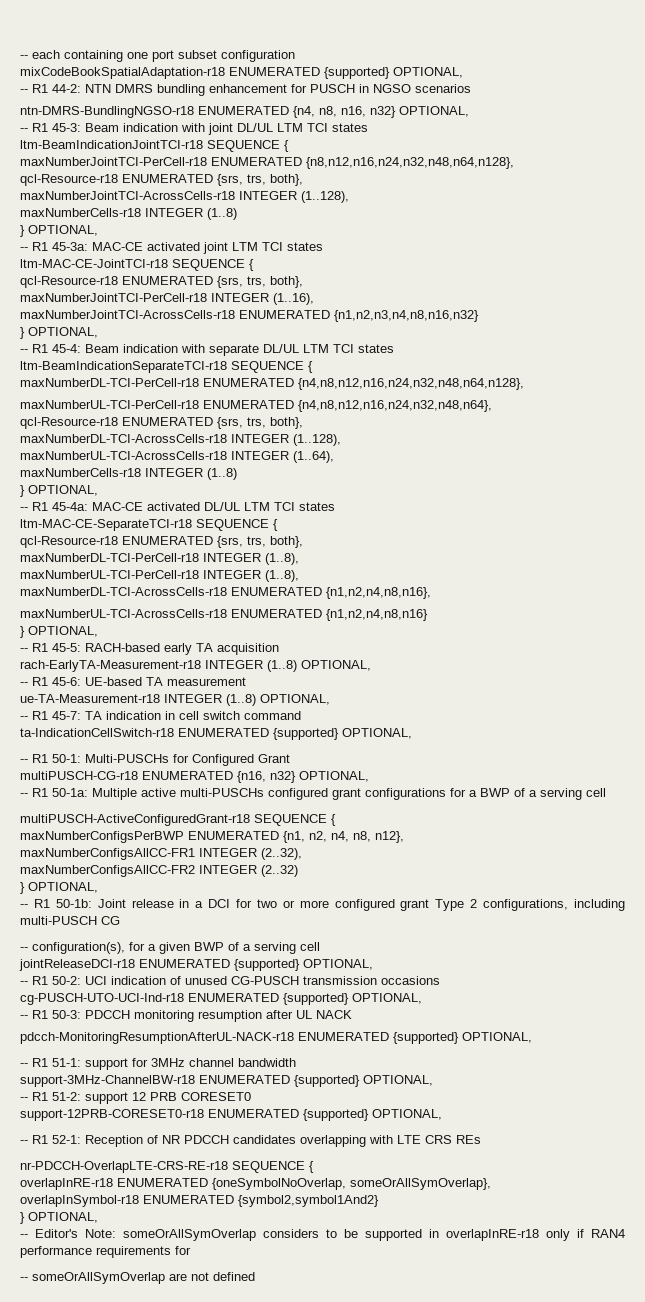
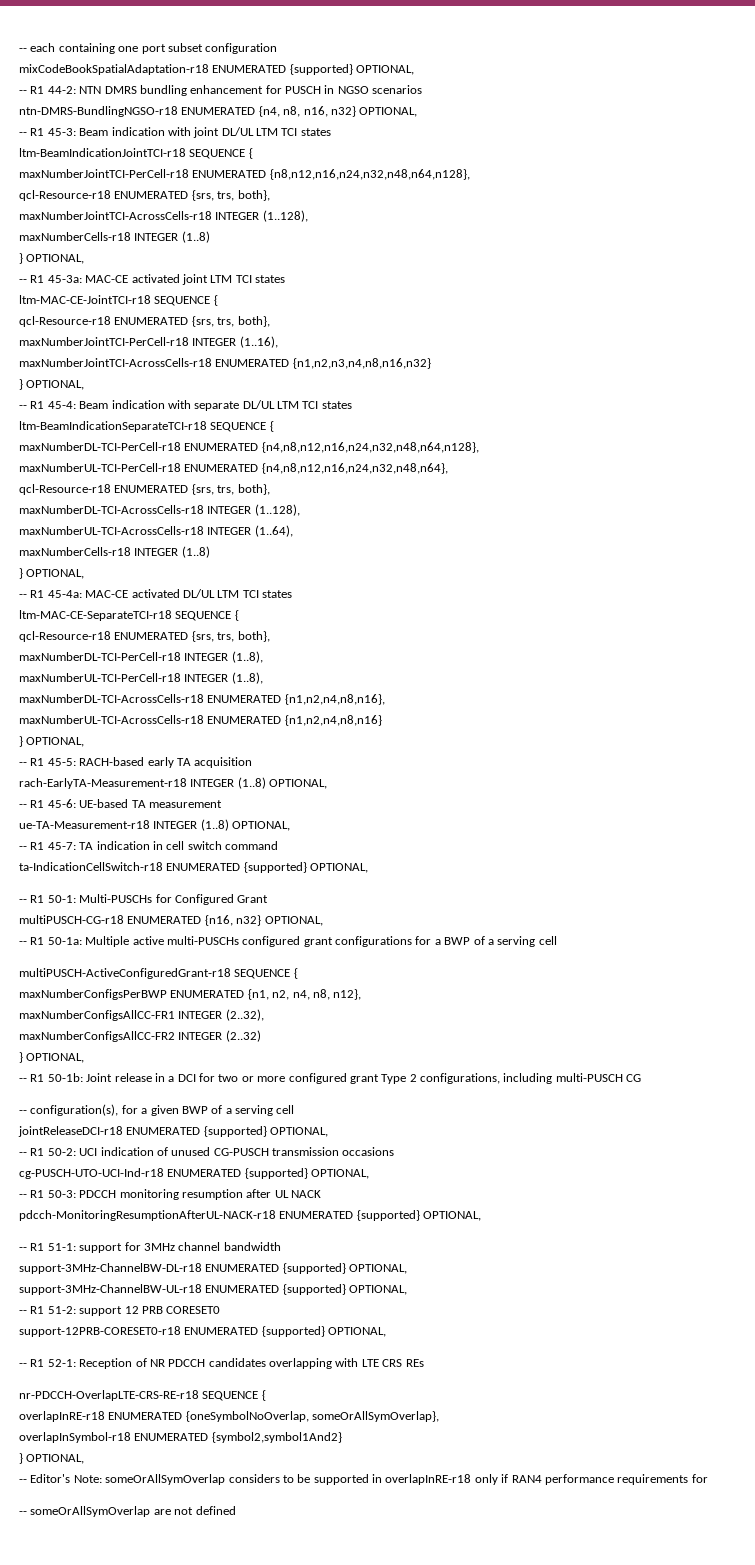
[20,1075,195,1087] support-3MHz-ChannelBW-r18 -> [19,1263,408,1274] [19,1284,202,1295] support-3MHz-ChannelBW-DL-r18 ENUMERATED {supported} OPTIONAL, // support-3MHz-ChannelBW-UL-r18

